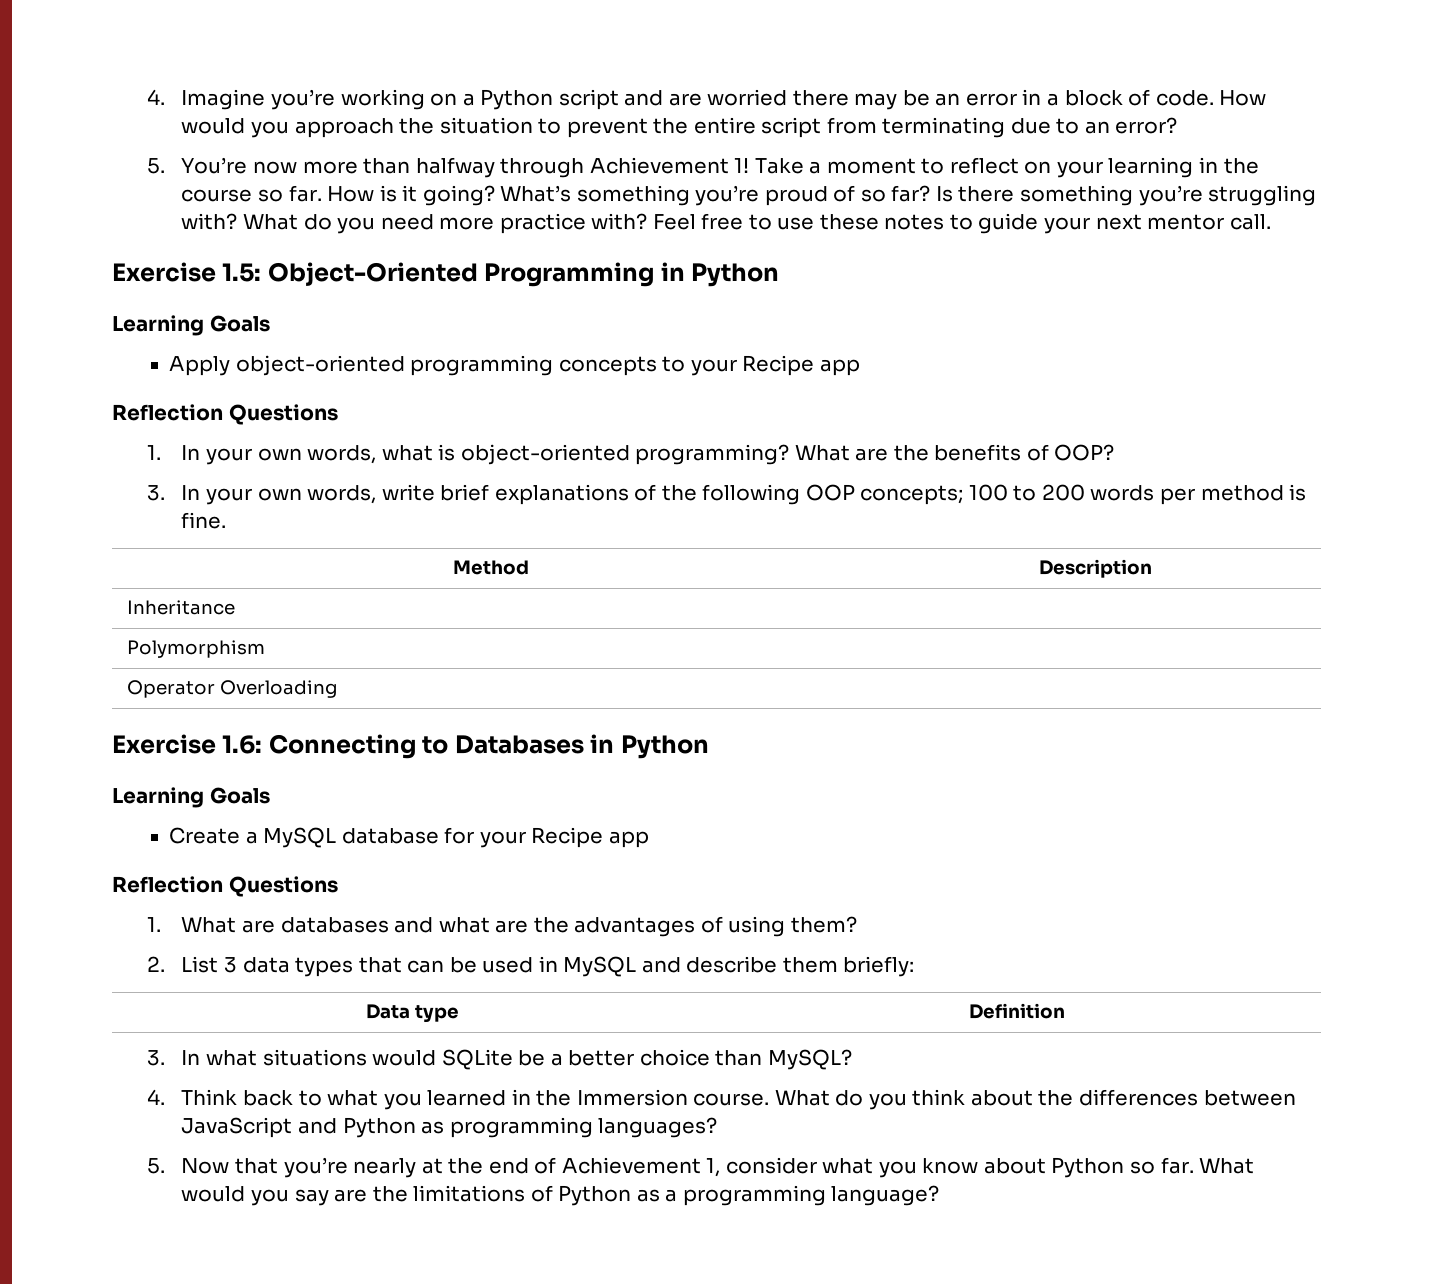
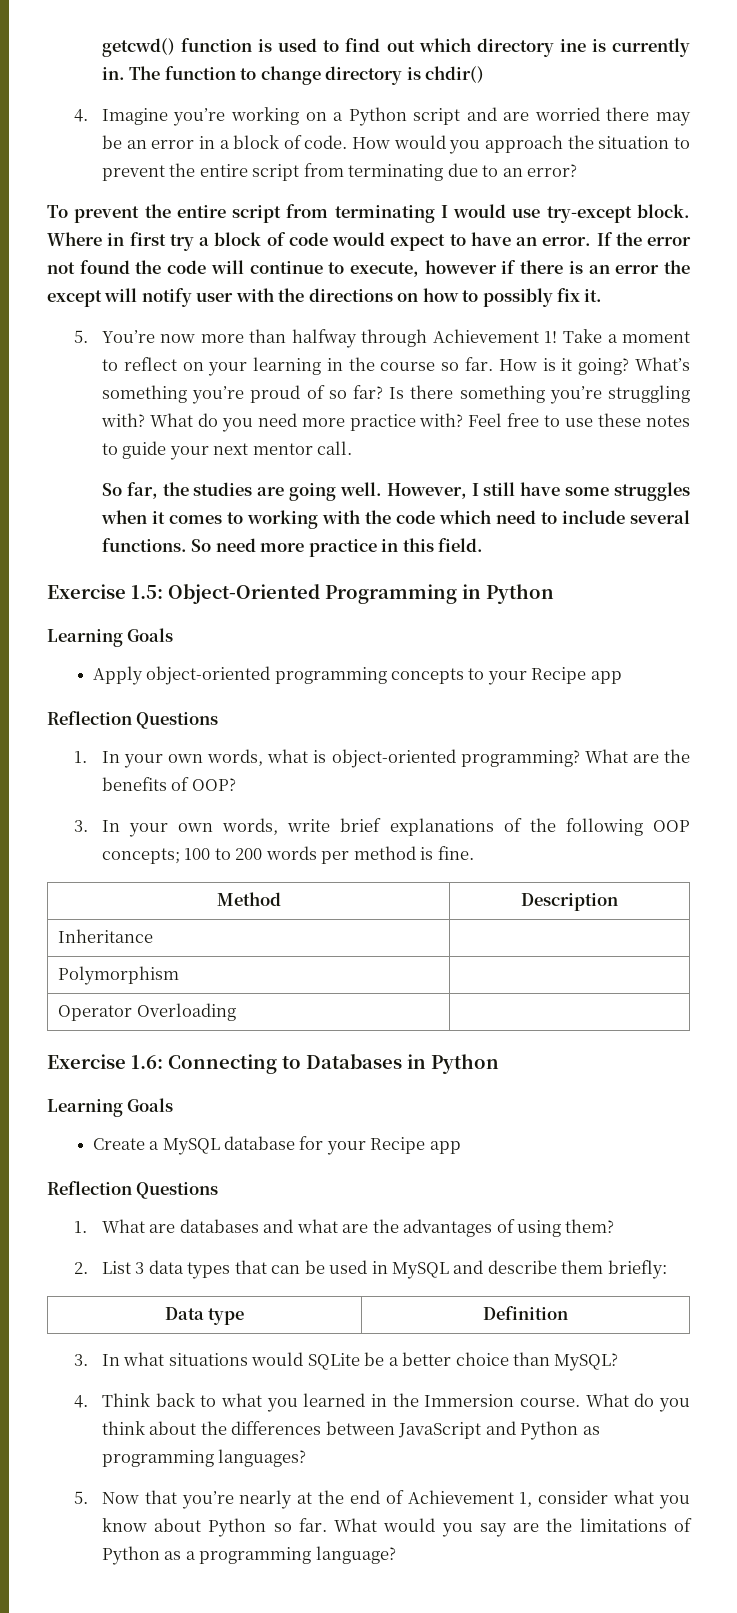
(146, 97) none -> [101,38,690,57] [101,66,485,85] getcwd() function is used to find out which directory ine is currently in. The function to change directory is chdir() //
(1178, 125) none -> [47,204,690,223] [47,232,691,251] [47,260,690,277] [47,288,603,307] // To prevent the entire script from terminating I would use try-except block. Where in first try a block of code would expect to have an error. If the error not found the code will continue to execute, however if there is an error the except will notify user with the directions on how to possibly fix it.
(1271, 222) none -> [101,482,690,501] [100,510,691,529] [101,538,484,557] // So far, the studies are going well. However, I still have some struggles when it comes to working with the code which need to include several functions. So need more practice in this field.

